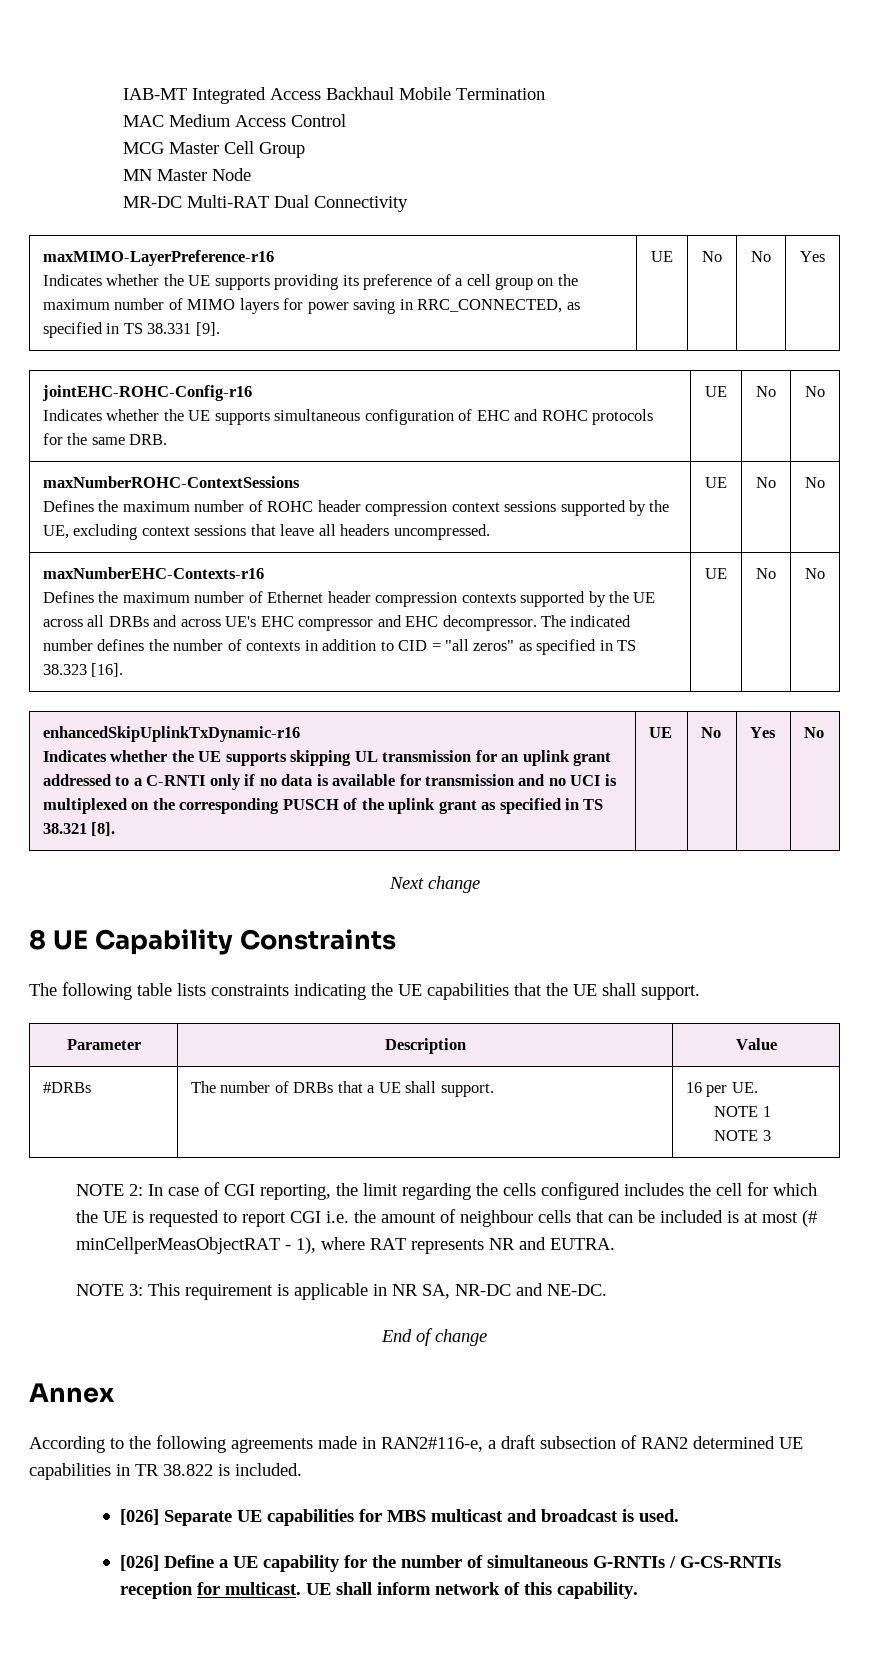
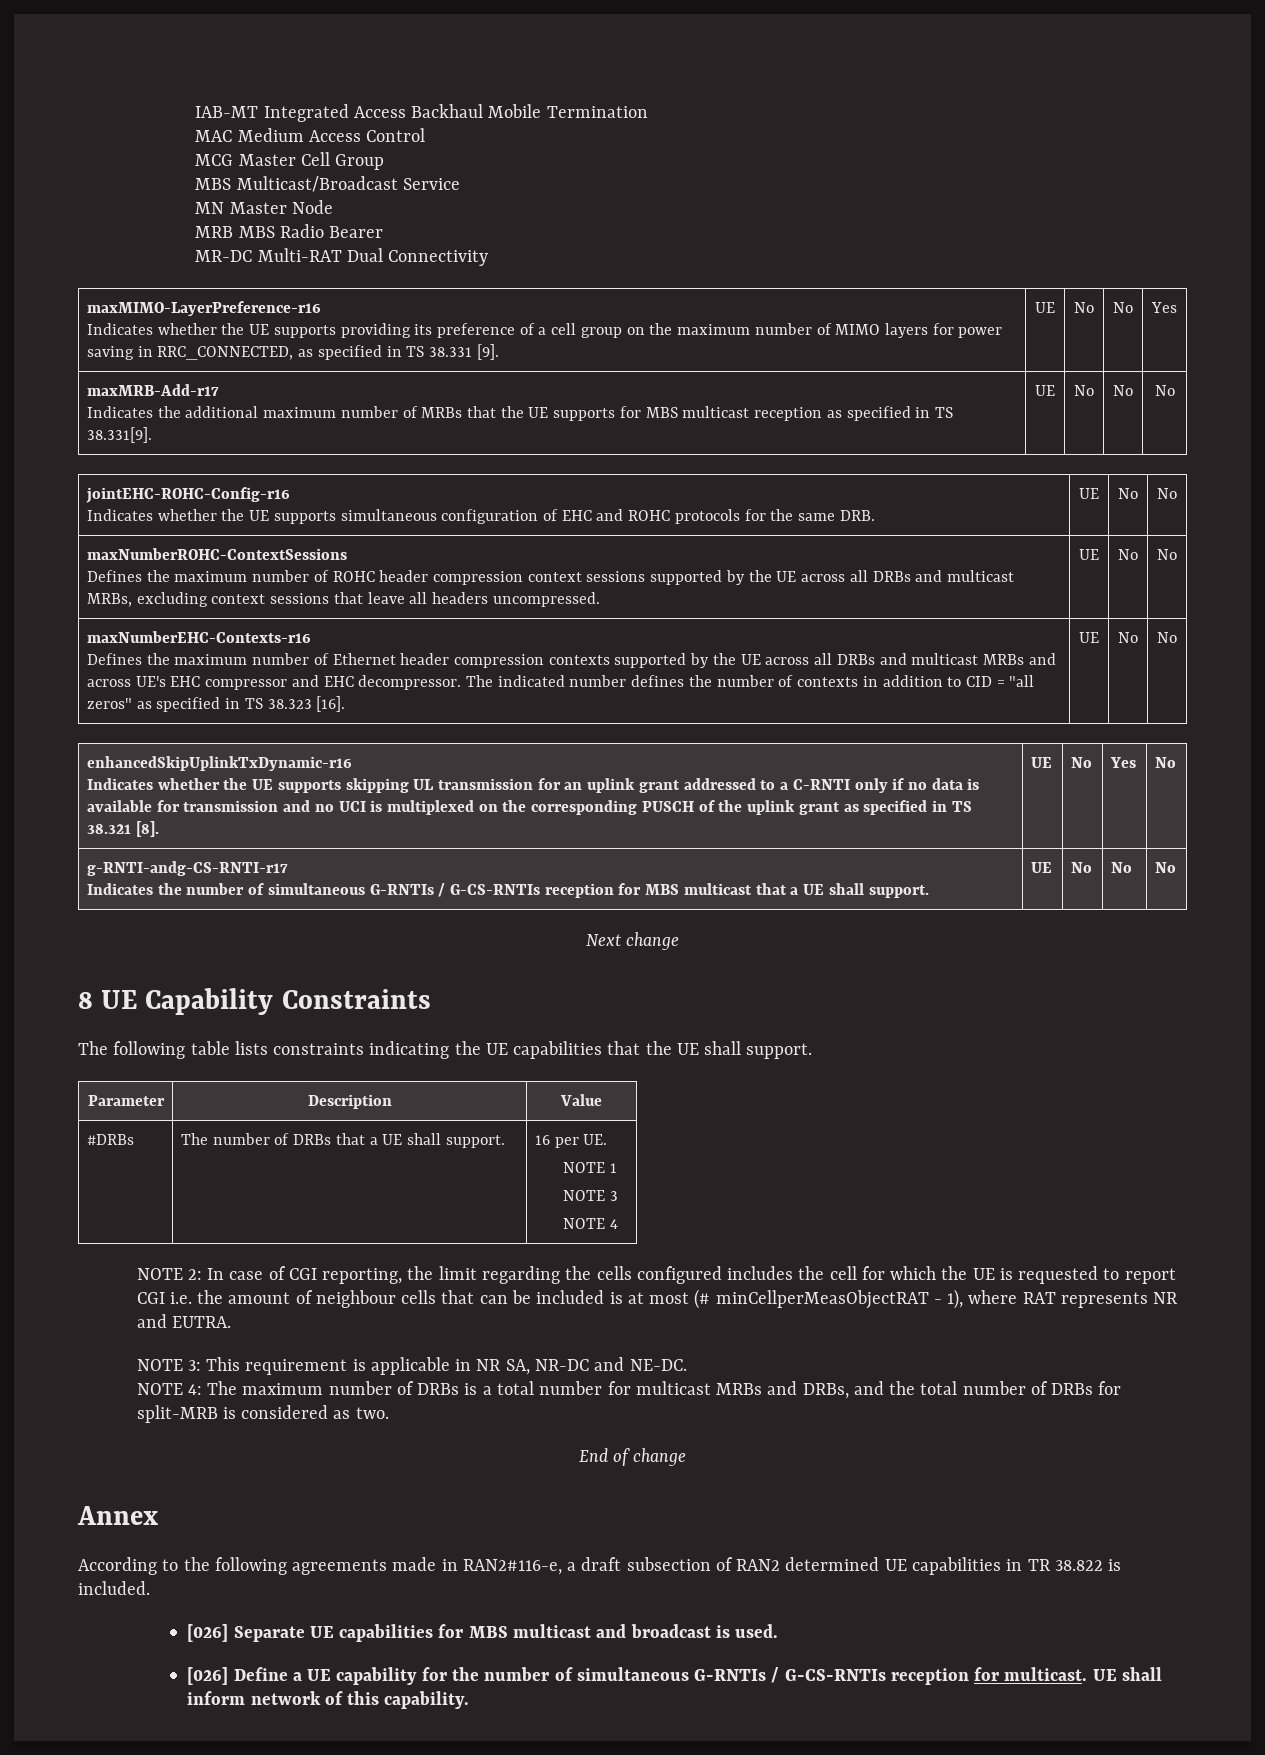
(306, 150) none -> [195,176,460,192] // MBS Multicast/Broadcast Service
(252, 174) none -> [195,224,384,238] // MRB MBS Radio Bearer
(825, 256) none -> [86,384,219,396] [86,406,953,421] [86,427,152,443] [1035,385,1055,396] [1074,385,1094,396] [1113,385,1133,396] [1154,385,1175,396] // maxMRB-Add-r17 // Indicates the additional maximum number of MRBs that the UE supports for MBS multicast reception as specified in TS 38.331[9]. | UE | No | No | No
[42,525,69,539] UE, -> [776,570,1014,582] [86,593,132,607] UE across all DRBs and multicast MRBs,
(178, 621) none -> [911,653,1056,665] multicast MRBs and
(824, 732) none -> [86,861,288,876] [86,883,929,898] [1030,862,1052,873] [1070,862,1092,873] [1110,862,1132,873] [1154,862,1176,873] // g-RNTI-andg-CS-RNTI-r17 // Indicates the number of simultaneous G-RNTIs / G-CS-RNTIs reception for MBS multicast that a UE shall support. | UE | No | No | No
(771, 1135) none -> [562,1218,618,1229] // NOTE 4
(608, 1290) none -> [136,1381,1122,1399] [136,1405,389,1423] // NOTE 4: The maximum number of DRBs is a total number for multicast MRBs and DRBs, and the total number of DRBs for split-MRB is considered as two.

